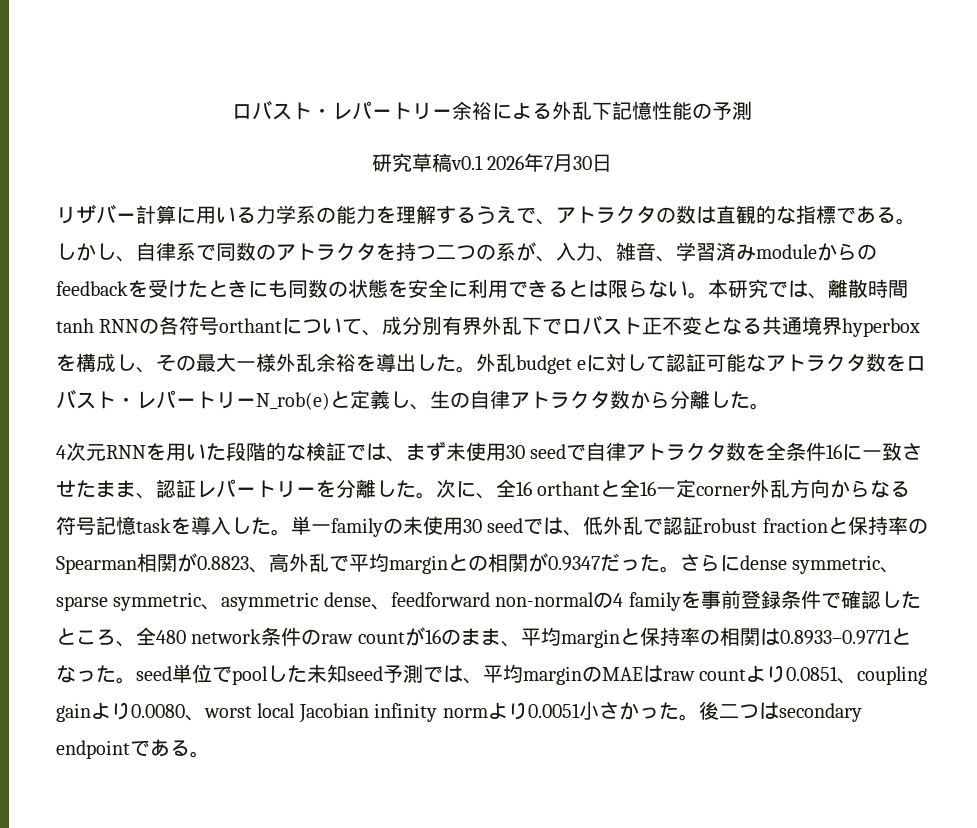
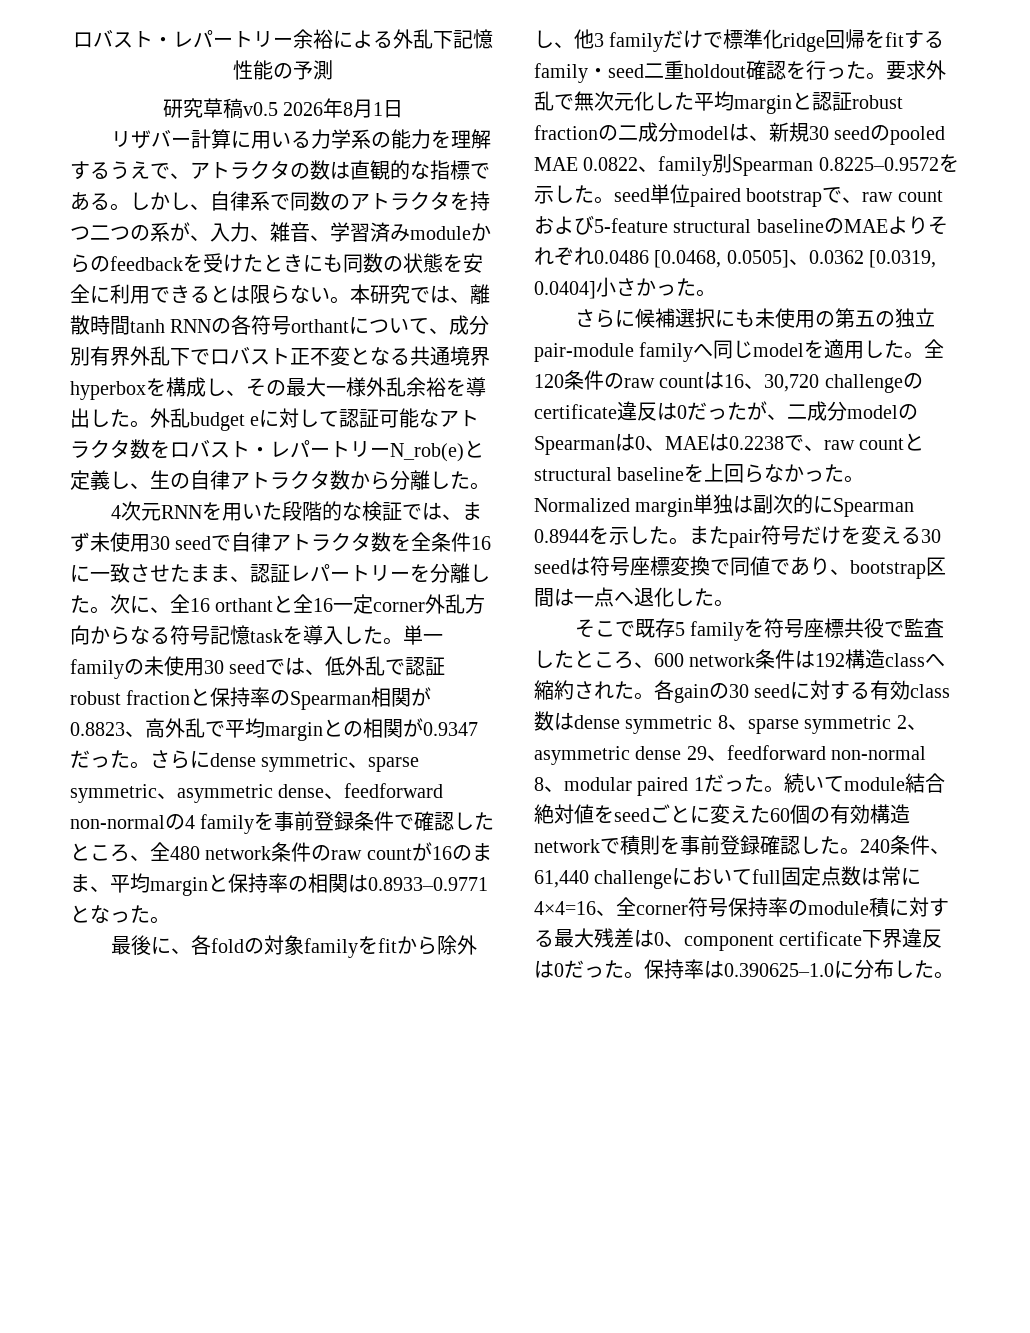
[450,153,593,172] v0.1 2026年7月30 -> [242,98,384,118] v0.5 2026年8月1
[136,664,928,685] [56,701,862,723] [56,739,190,759] seed単位でpoolした未知seed予測では、平均marginのMAEはraw countより0.0851、coupling gainより0.0080、worst local Jacobian infinity normより0.0051小さかった。後二つはsecondary endpointである -> [110,935,477,958] [534,29,945,52] [534,60,946,83] [534,91,903,114] [534,122,946,145] [534,153,959,176] [534,184,943,207] [534,215,948,235] [534,247,937,268] [534,277,716,299] [574,308,935,328] [534,339,945,362] [534,370,923,393] [534,401,918,421] [534,433,925,455] [534,463,865,483] [534,494,915,517] [534,525,941,548] [534,556,946,579] [534,587,734,607] [574,618,945,641] [534,649,946,669] [534,680,951,703] [534,711,927,734] [534,745,927,765] [534,773,945,796] [534,804,910,824] [534,835,950,855] [534,866,922,889] [534,897,949,917] [534,928,943,951] [534,959,934,979] // 最後に、各foldの対象familyをfitから除外し、他3 familyだけで標準化ridge回帰をfitするfamily・seed二重holdout確認を行った。要求外乱で無次元化した平均marginと認証robust fractionの二成分modelは、新規30 seedのpooled MAE 0.0822、family別Spearman 0.8225–0.9572を示した。seed単位paired bootstrapで、raw countおよび5-feature structural baselineのMAEよりそれぞれ0.0486 [0.0468, 0.0505]、0.0362 [0.0319, 0.0404]小さかった。 // さらに候補選択にも未使用の第五の独立pair-module familyへ同じmodelを適用した。全120条件のraw countは16、30,720 challengeのcertificate違反は0だったが、二成分modelのSpearmanは0、MAEは0.2238で、raw countとstructural baselineを上回らなかった。Normalized margin単独は副次的にSpearman 0.8944を示した。またpair符号だけを変える30 seedは符号座標変換で同値であり、bootstrap区間は一点へ退化した。 // そこで既存5 familyを符号座標共役で監査したところ、600 network条件は192構造classへ縮約された。各gainの30 seedに対する有効class数はdense symmetric 8、sparse symmetric 2、asymmetric dense 29、feedforward non-normal 8、modular paired 1だった。続いてmodule結合絶対値をseedごとに変えた60個の有効構造networkで積則を事前登録確認した。240条件、61,440 challengeにおいてfull固定点数は常に4×4=16、全corner符号保持率のmodule積に対する最大残差は0、component certificate下界違反は0だった。保持率は0.390625–1.0に分布した

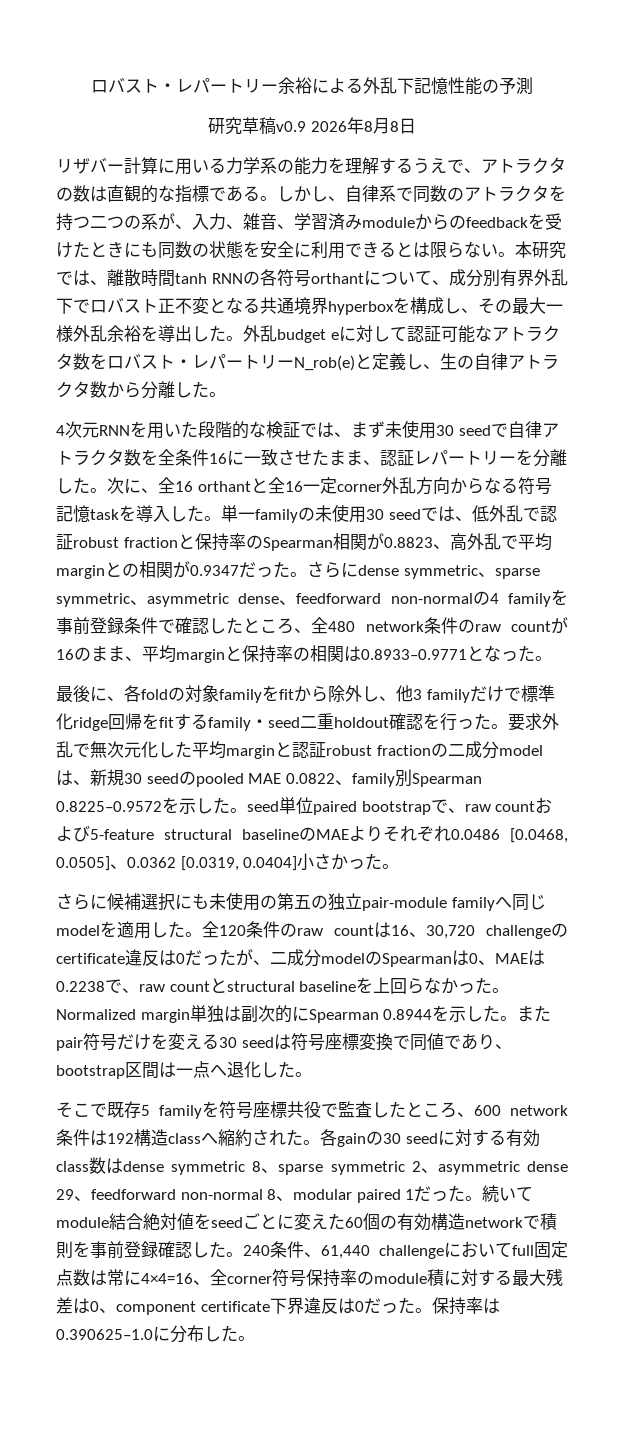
[242,102,278,116] v0.5 -> [276,121,307,132] v0.9
[373,102,384,116] 1 -> [389,121,399,132] 8

